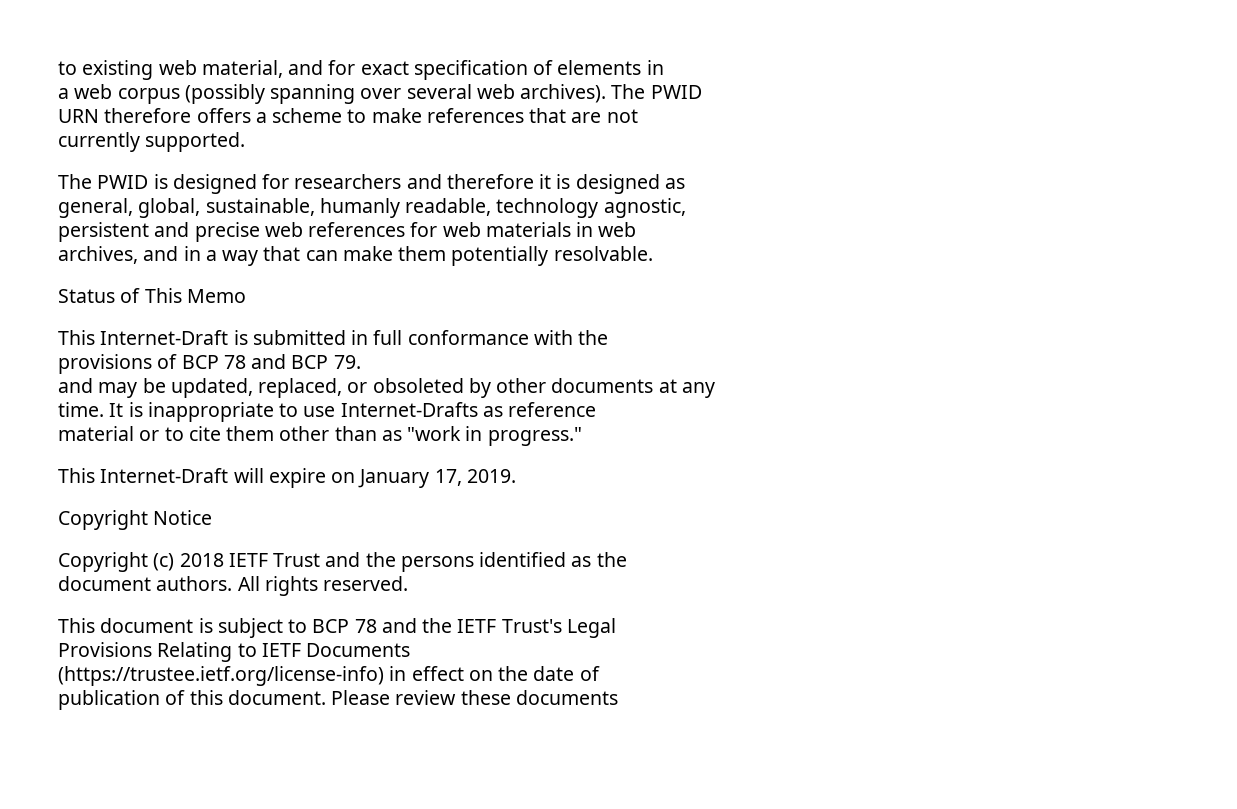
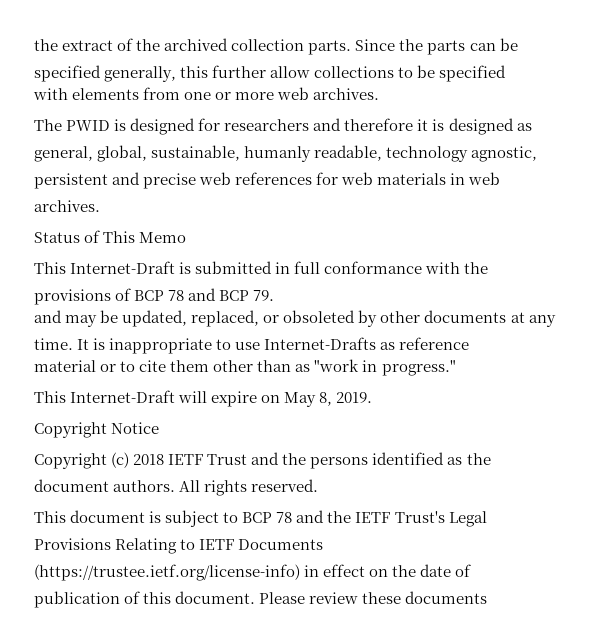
[58,60,664,80] [58,84,702,104] [58,108,638,123] [58,132,246,152] to existing web material, and for exact specification of elements in // a web corpus (possibly spanning over several web archives). The PWID // URN therefore offers a scheme to make references that are not // currently supported. -> [34,38,518,55] [34,65,507,82] [33,87,380,100] the extract of the archived collection parts. Since the parts can be // specified generally, this further allow collections to be specified // with elements from one or more web archives.
[58,246,653,266] archives, and in a way that can make them potentially resolvable. -> [34,200,100,212] archives.
[358,469,462,488] January 17, -> [284,392,333,407] May 8,

